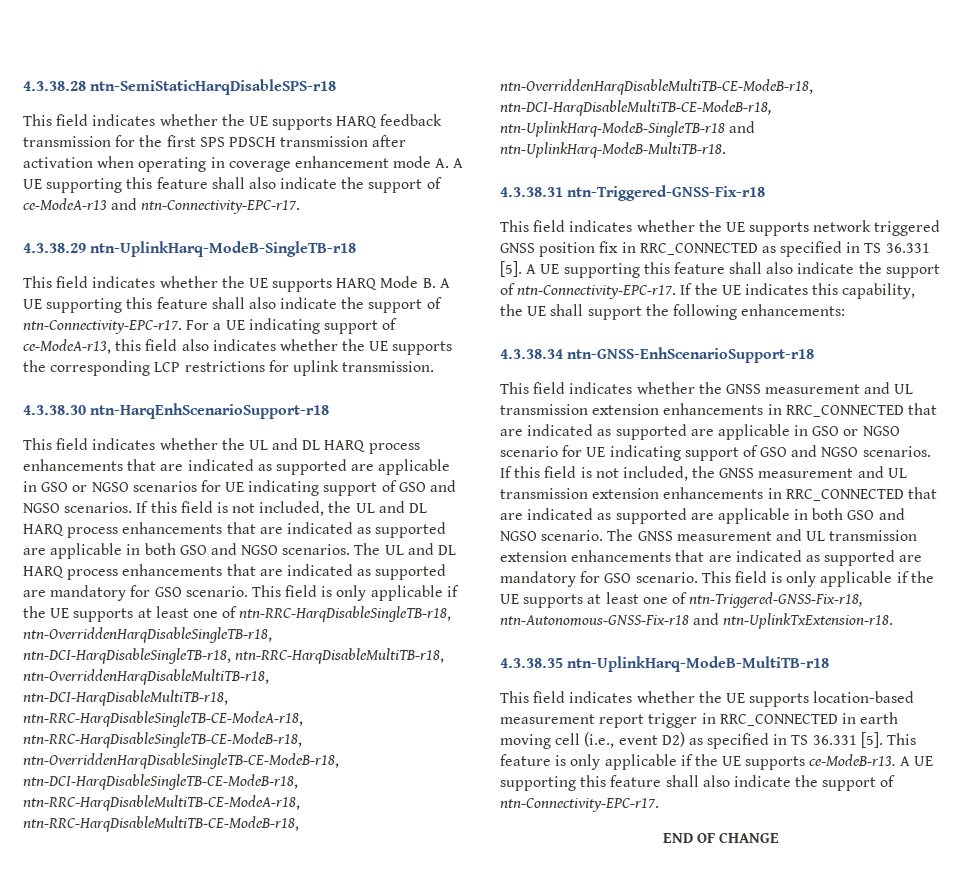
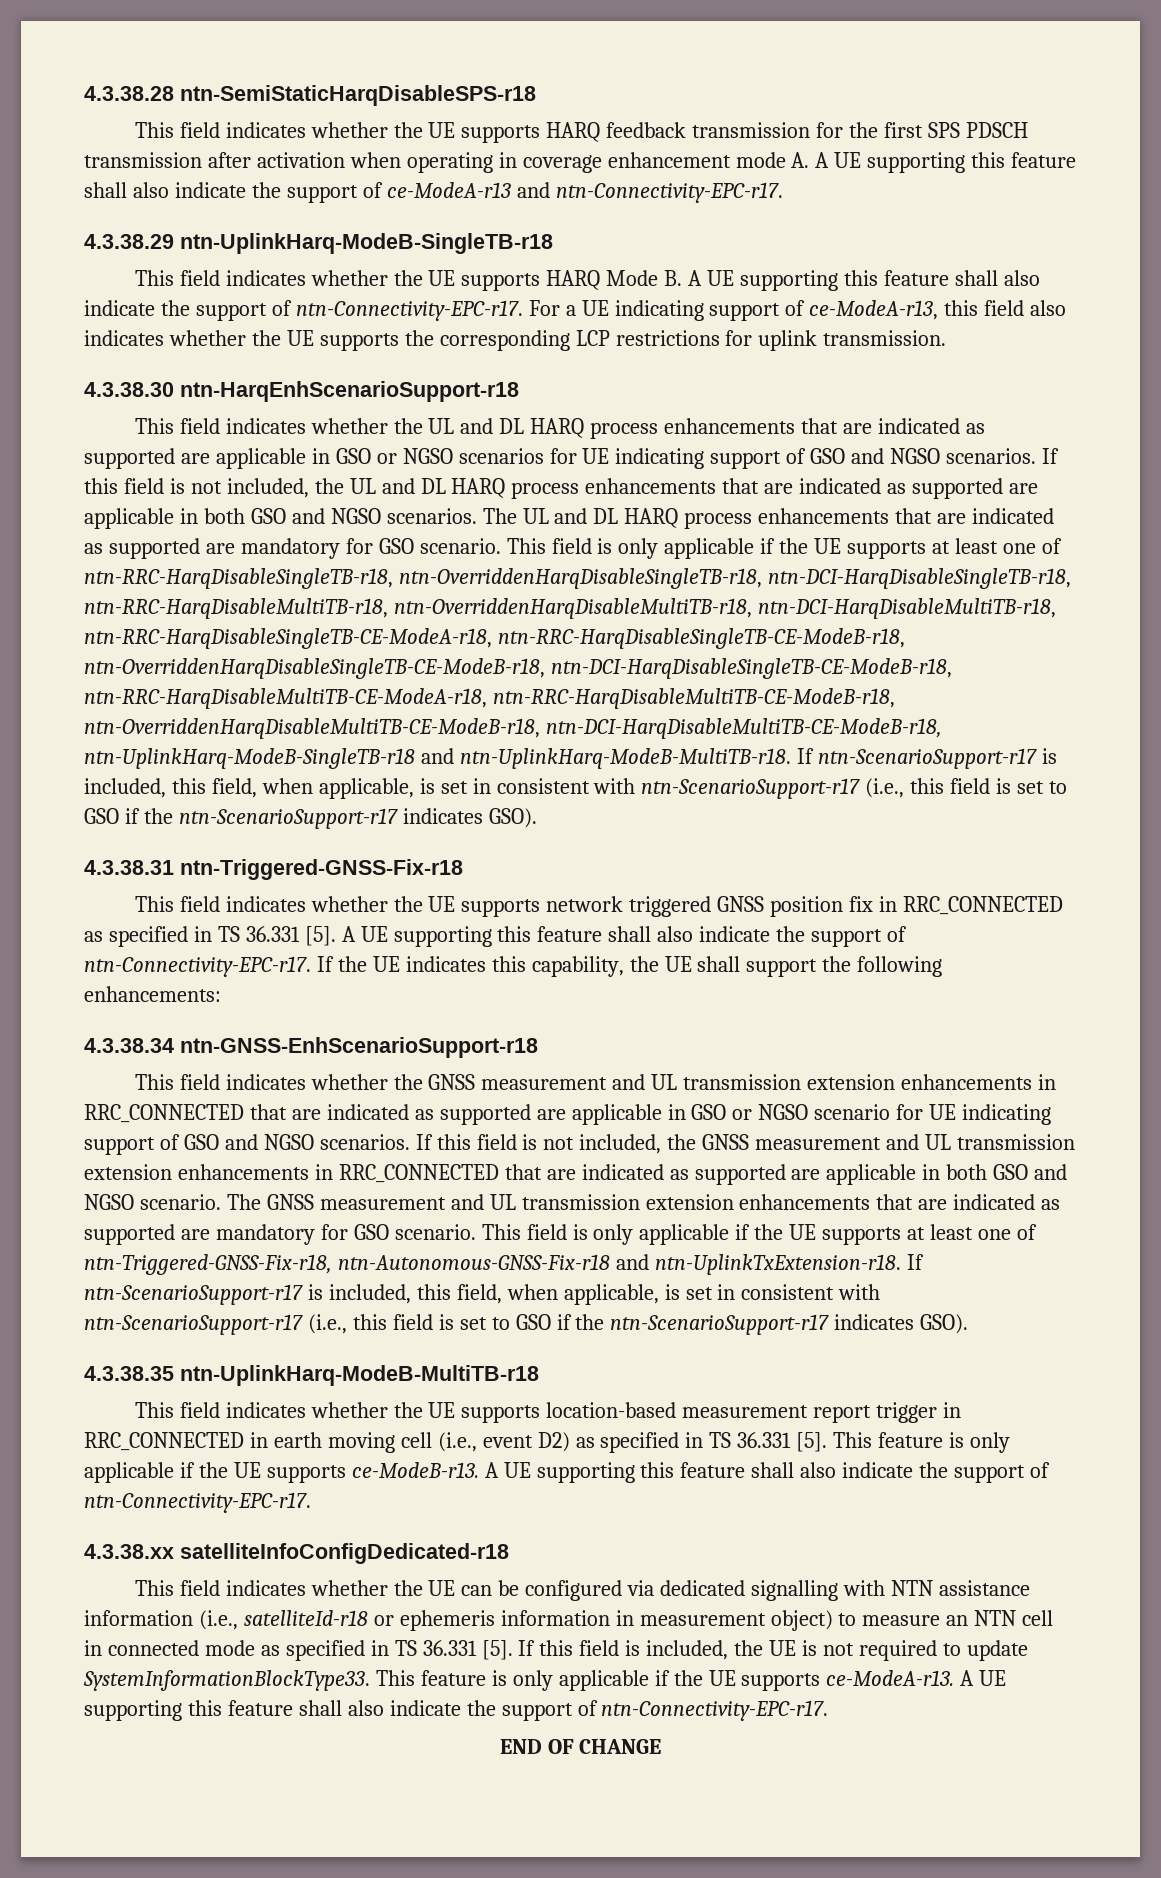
(726, 150) none -> [796,748,1057,769] [84,778,1068,799] [84,808,537,829] If ntn-ScenarioSupport-r17 is included, this field, when applicable, is set in consistent with ntn-ScenarioSupport-r17 (i.e., this field is set to GSO if the ntn-ScenarioSupport-r17 indicates GSO).
(894, 621) none -> [906,1254,924,1270] [84,1284,881,1305] [84,1314,969,1335] If ntn-ScenarioSupport-r17 is included, this field, when applicable, is set in consistent with ntn-ScenarioSupport-r17 (i.e., this field is set to GSO if the ntn-ScenarioSupport-r17 indicates GSO).
(659, 805) none -> [84,1543,509,1564] [134,1580,1030,1601] [84,1610,1054,1631] [84,1640,1028,1661] [83,1670,1007,1691] [84,1700,829,1721] // 4.3.38.xx satelliteInfoConfigDedicated-r18 // This field indicates whether the UE can be configured via dedicated signalling with NTN assistance information (i.e., satelliteId-r18 or ephemeris information in measurement object) to measure an NTN cell in connected mode as specified in TS 36.331 [5]. If this field is included, the UE is not required to update SystemInformationBlockType33. This feature is only applicable if the UE supports ce-ModeA-r13. A UE supporting this feature shall also indicate the support of ntn-Connectivity-EPC-r17.

